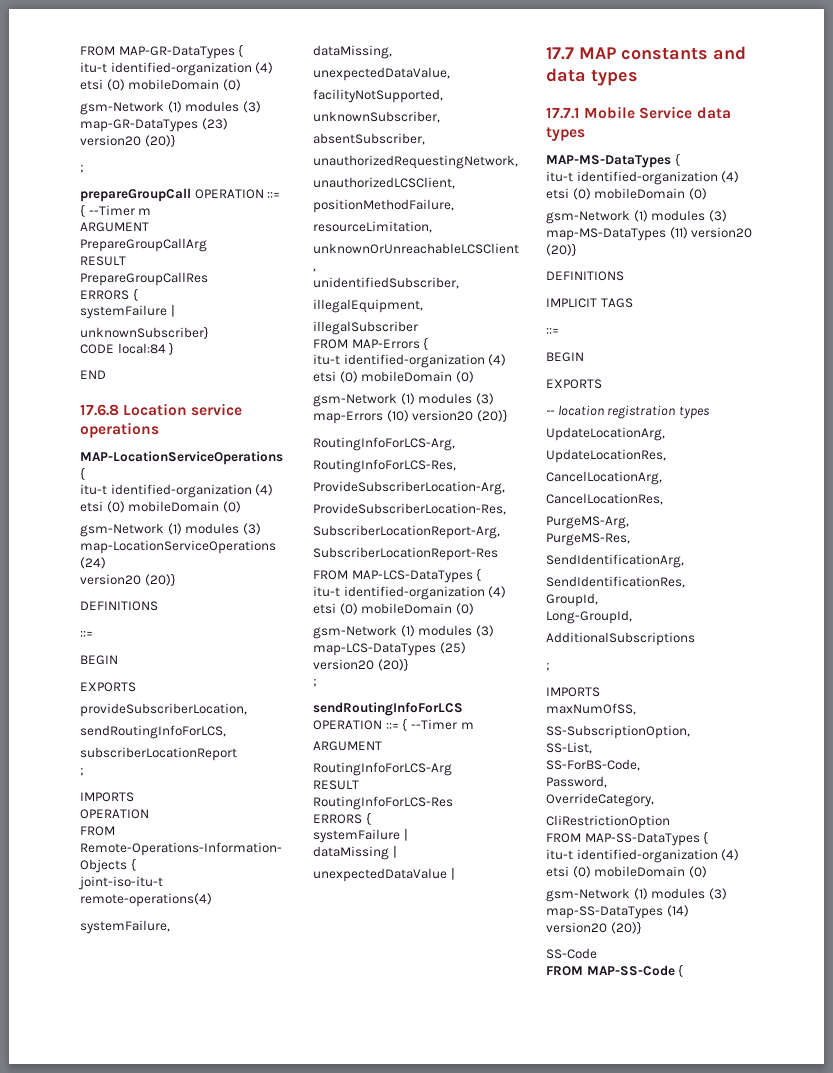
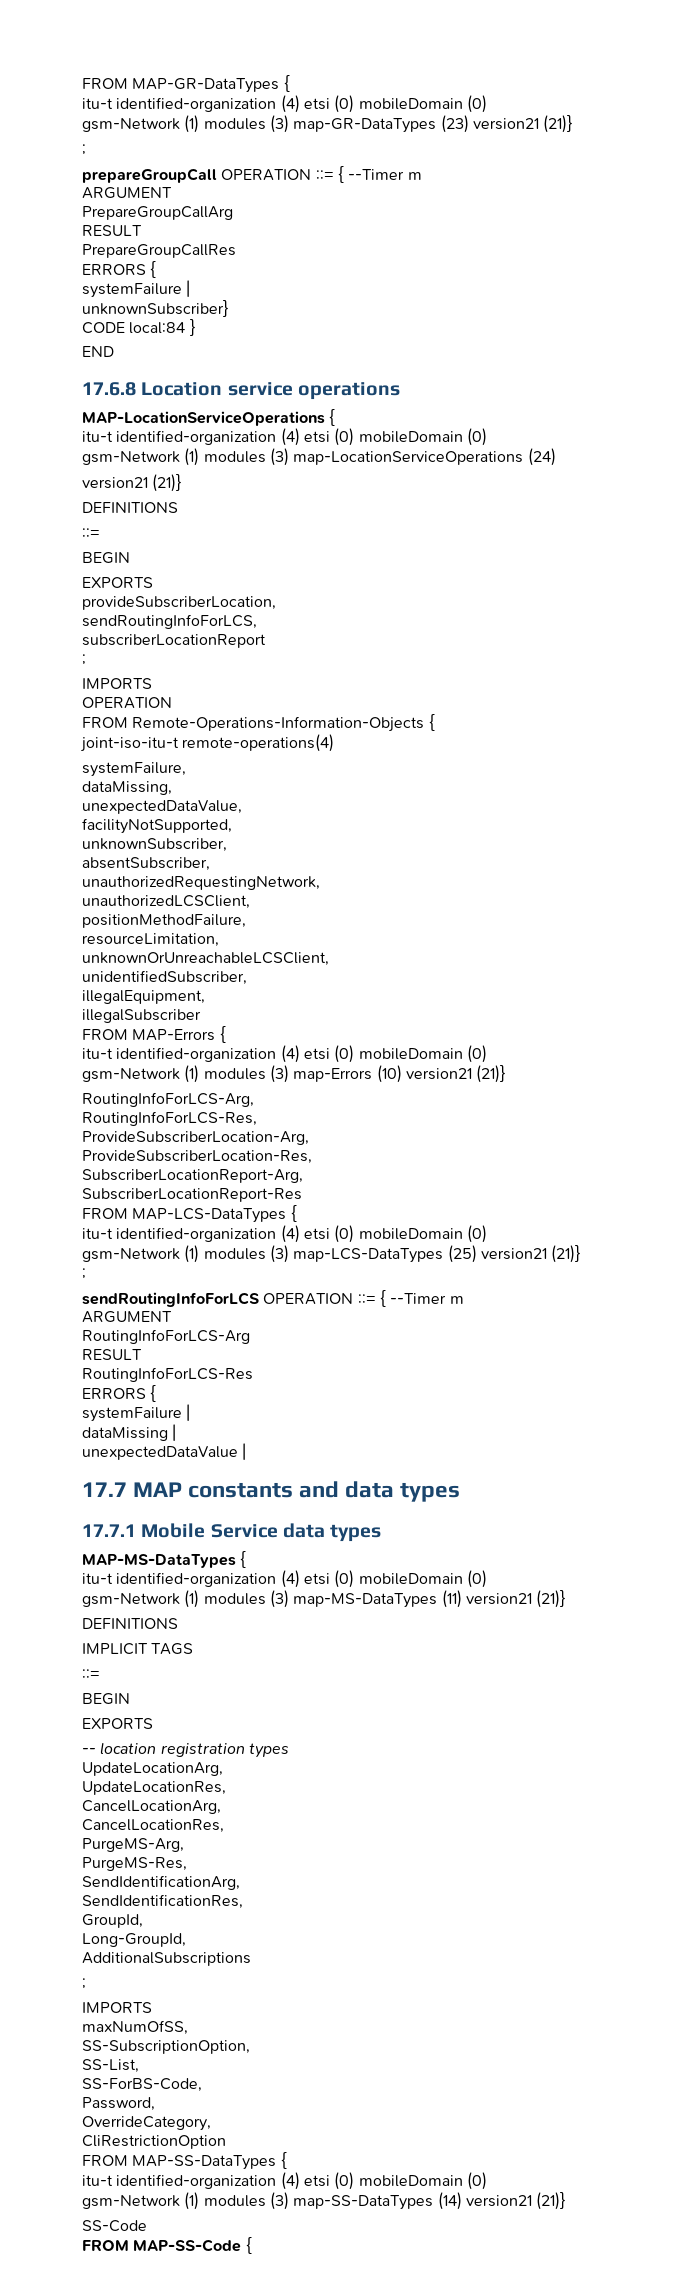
[80,134,176,147] version20 (20)} -> [472,115,574,133] version21 (21)}
[80,573,176,586] version20 (20)} -> [82,474,183,492] version21 (21)}
[412,409,508,422] version20 (20)} -> [405,1065,507,1083] version21 (21)}
[313,658,409,671] version20 (20)} -> [480,1245,582,1263] version21 (21)}
[691,227,753,238] [546,243,577,256] version20 (20)} -> [465,1590,567,1608] version21 (21)}
[546,921,642,934] version20 (20)} -> [465,2192,567,2210] version21 (21)}

